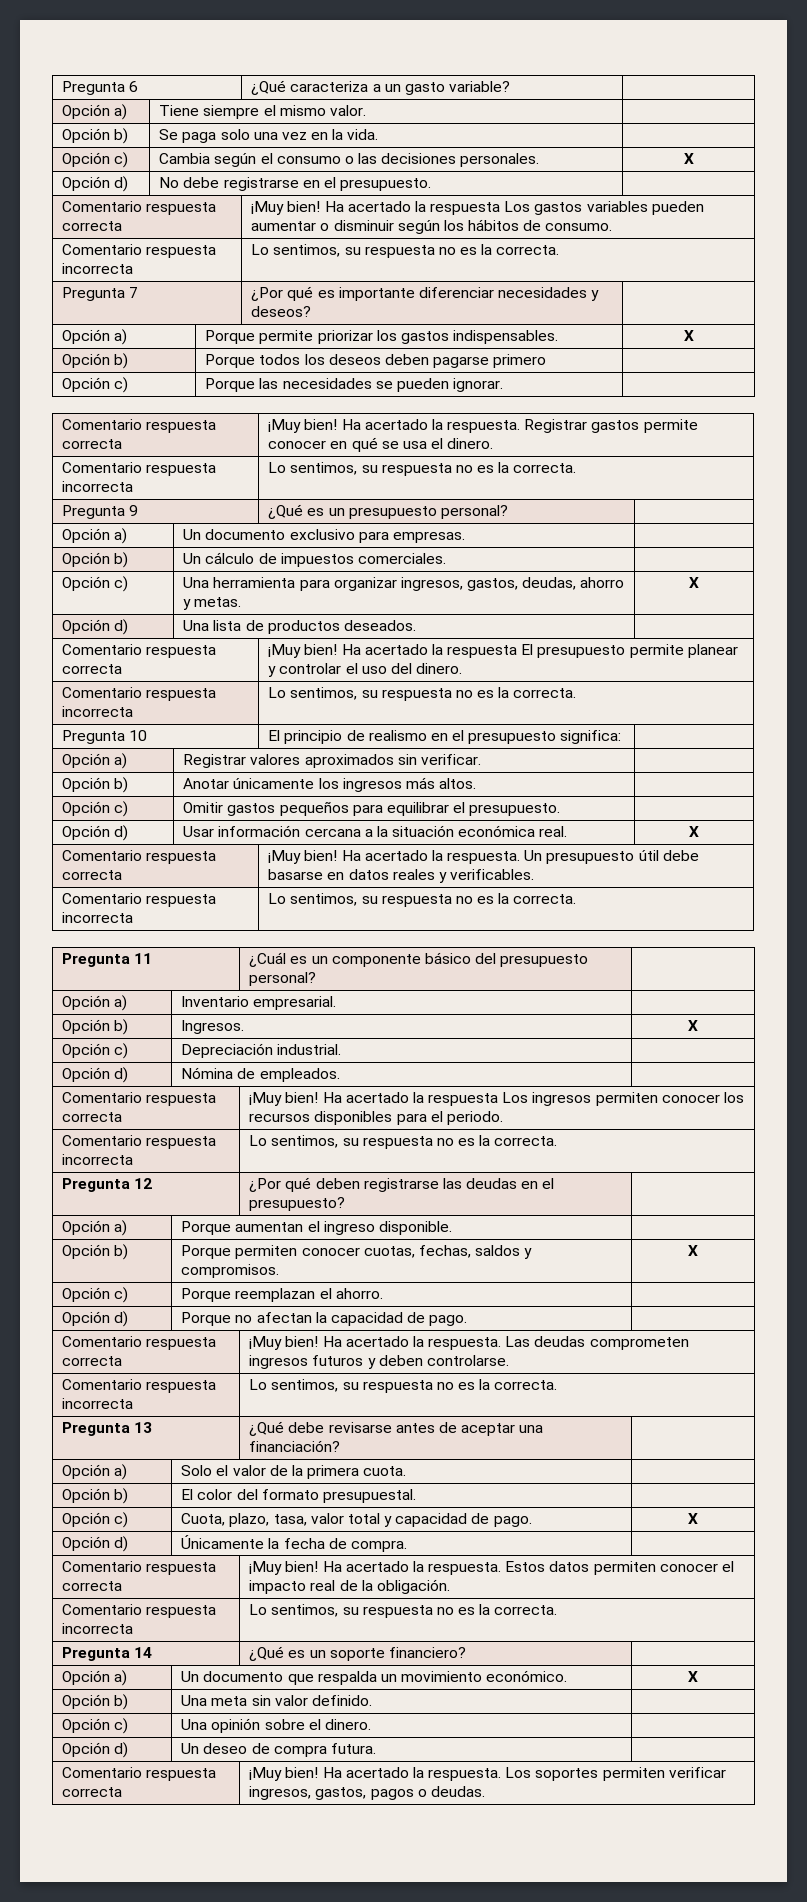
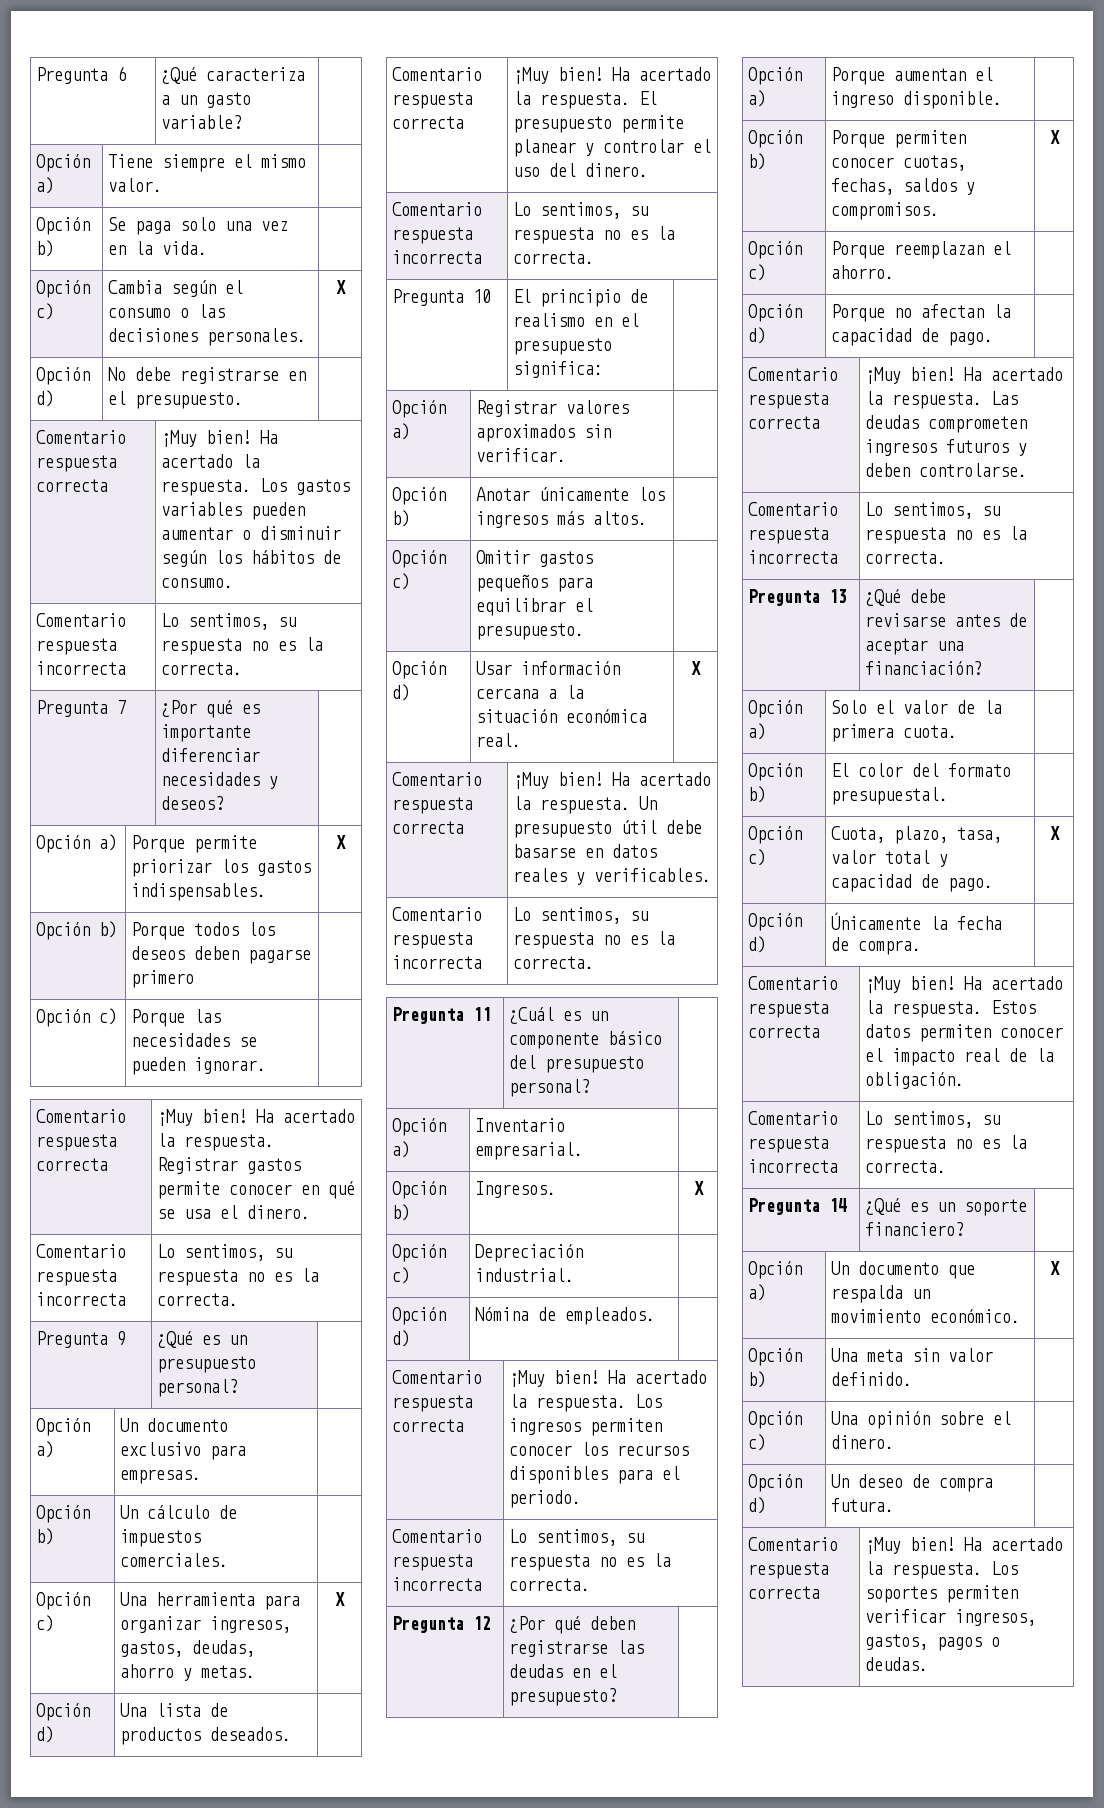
[430,202,501,215] respuesta -> [161,479,252,496] respuesta.
[447,645,518,658] respuesta -> [540,92,631,109] respuesta.
[428,1093,499,1106] respuesta -> [536,1395,627,1412] respuesta.

